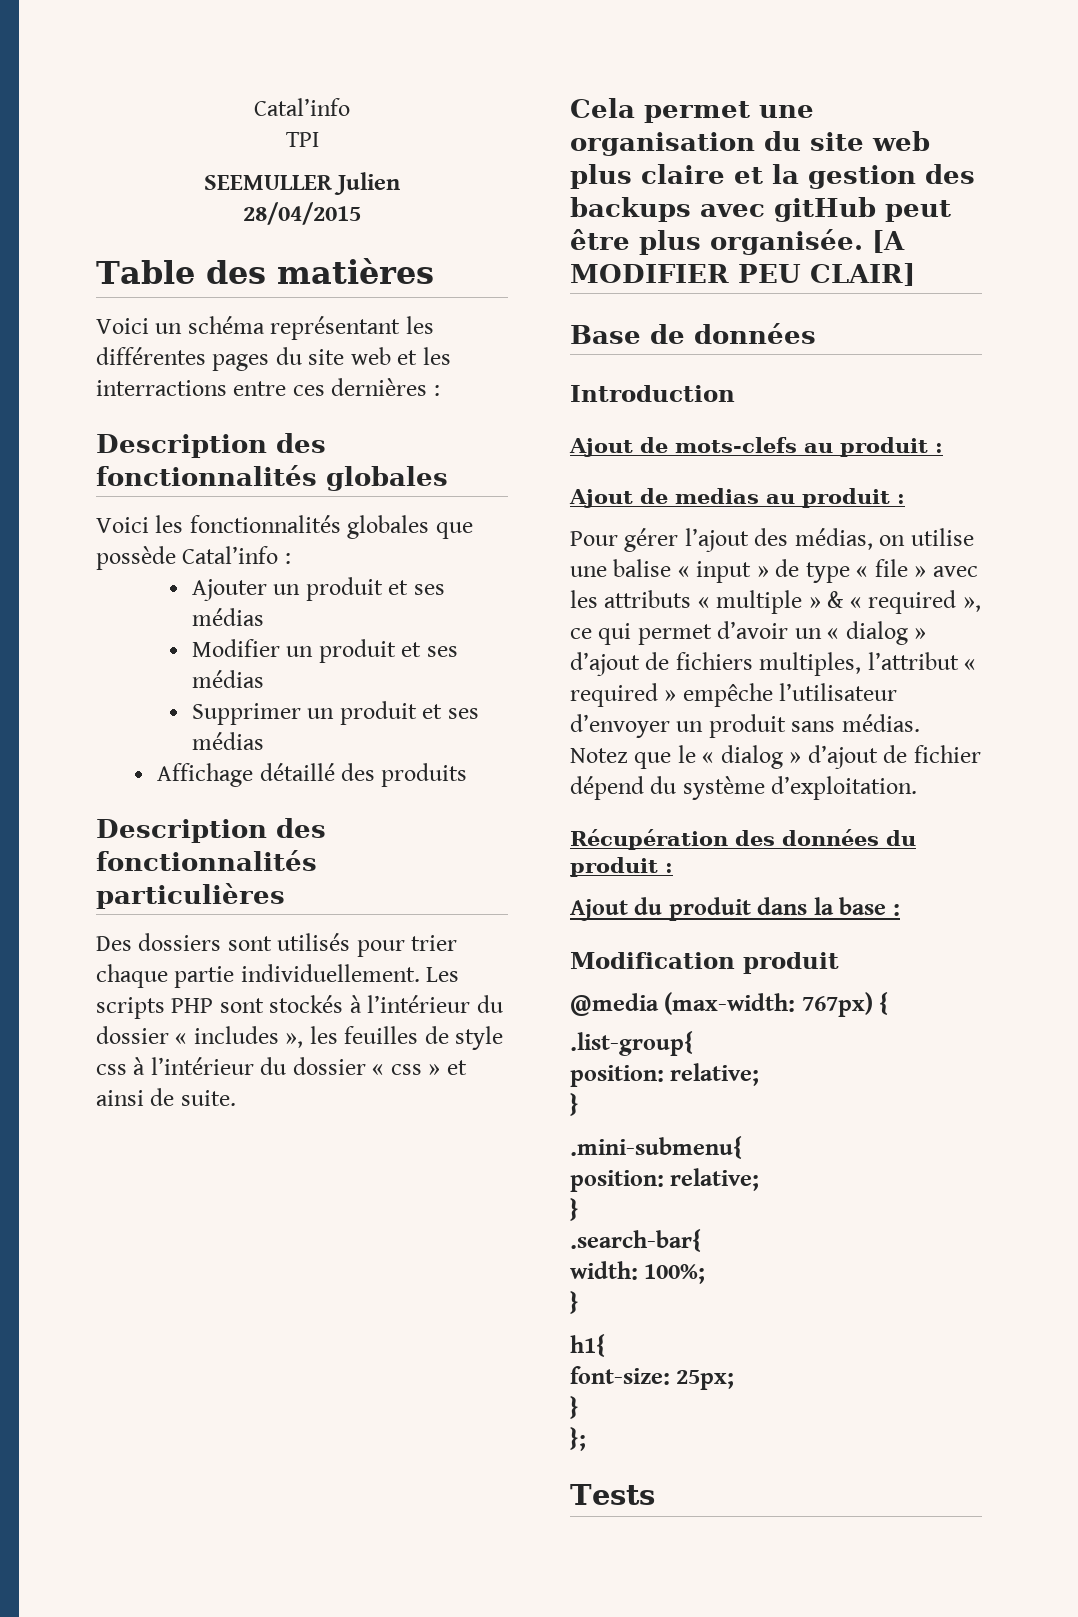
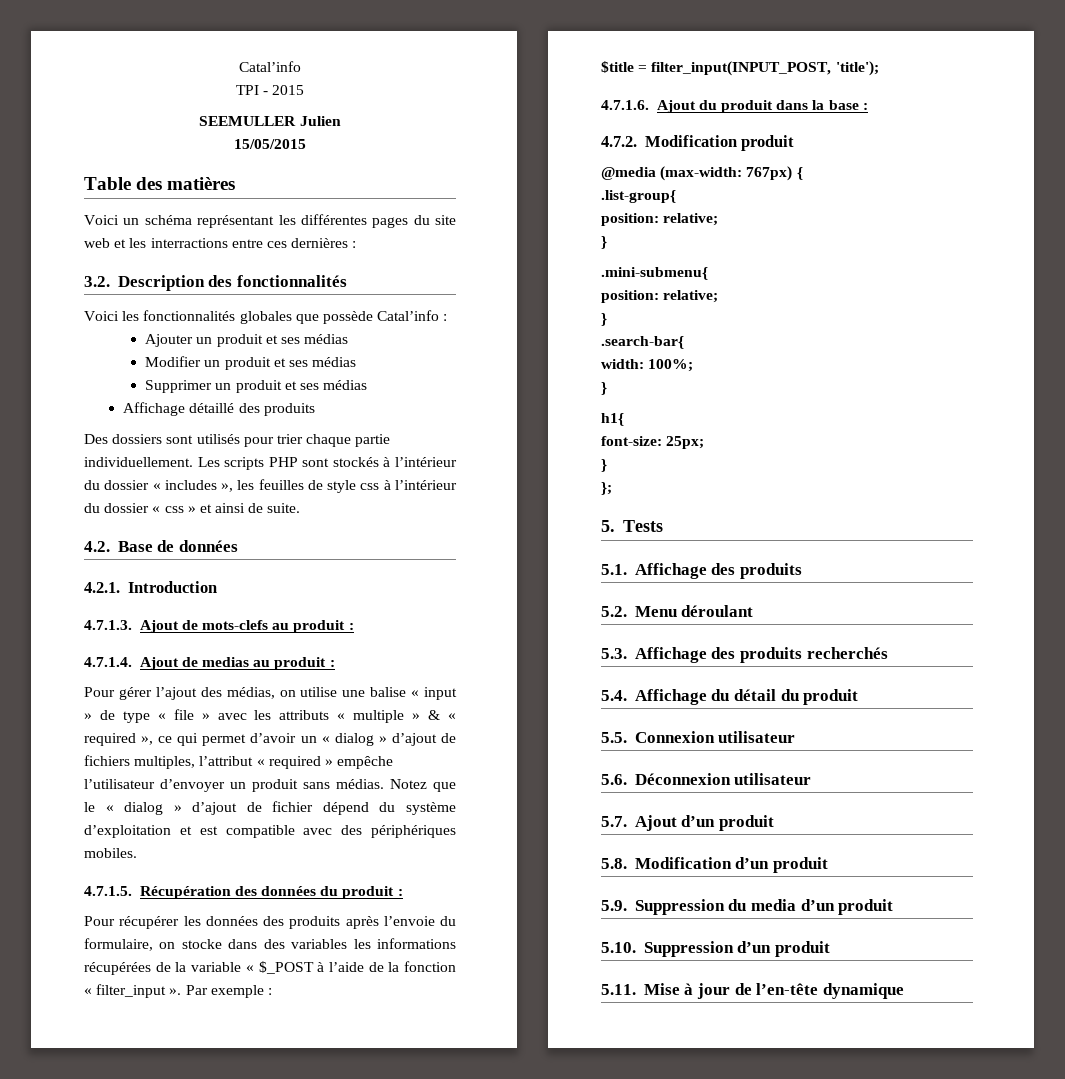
(319, 139) none -> [263,85,305,95] - 2015
[243,202,361,225] 28/04/2015 -> [234,139,306,149] 15/05/2015
[96,433,326,458] [96,465,448,491] Description des fonctionnalités globales -> [84,275,347,291] 3.2. Description des fonctionnalités
[96,818,326,843] [96,850,317,871] [96,883,285,909] // Description des fonctionnalités particulières -> (315, 409) none
[570,98,814,123] [570,131,930,156] [570,164,975,189] [570,197,951,222] [570,229,905,255] [570,263,915,286] Cela permet une organisation du site web plus claire et la gestion des backups avec gitHub peut être plus organisée. [A MODIFIER PEU CLAIR] // -> [84,541,110,552] 4.2.
(816, 333) none -> [84,582,120,593] 4.2.1.
(735, 393) none -> [84,620,132,630] 4.7.1.3.
(943, 448) none -> [84,657,132,667] 4.7.1.4.
[771,776,918,800] d’exploitation. // -> [84,825,456,838] [84,848,137,858] [84,886,132,896] d’exploitation et est compatible avec des périphériques mobiles. // 4.7.1.5.
(673, 868) none -> [84,916,456,929] [84,938,456,951] [84,961,456,975] [84,984,272,998] [601,61,879,76] [601,100,649,110] Pour récupérer les données des produits après l’envoie du formulaire, on stocke dans des variables les informations récupérées de la variable « $_POST à l’aide de la fonction « filter_input ». Par exemple : // $title = filter_input(INPUT_POST, 'title'); // 4.7.1.6.
(900, 909) none -> [601,136,637,147] 4.7.2.
(586, 1439) none -> [601,520,615,532] 5.
(655, 1494) none -> [601,563,802,579] [601,605,754,617] [601,647,888,663] [601,689,859,705] [601,731,796,743] [601,773,812,785] [601,815,774,831] [601,857,828,873] [601,899,894,915] [601,941,830,957] [601,983,904,999] // 5.1. Affichage des produits // 5.2. Menu déroulant // 5.3. Affichage des produits recherchés // 5.4. Affichage du détail du produit // 5.5. Connexion utilisateur // 5.6. Déconnexion utilisateur // 5.7. Ajout d’un produit // 5.8. Modification d’un produit // 5.9. Suppression du media d’un produit // 5.10. Suppression d’un produit // 5.11. Mise à jour de l’en-tête dynamique

